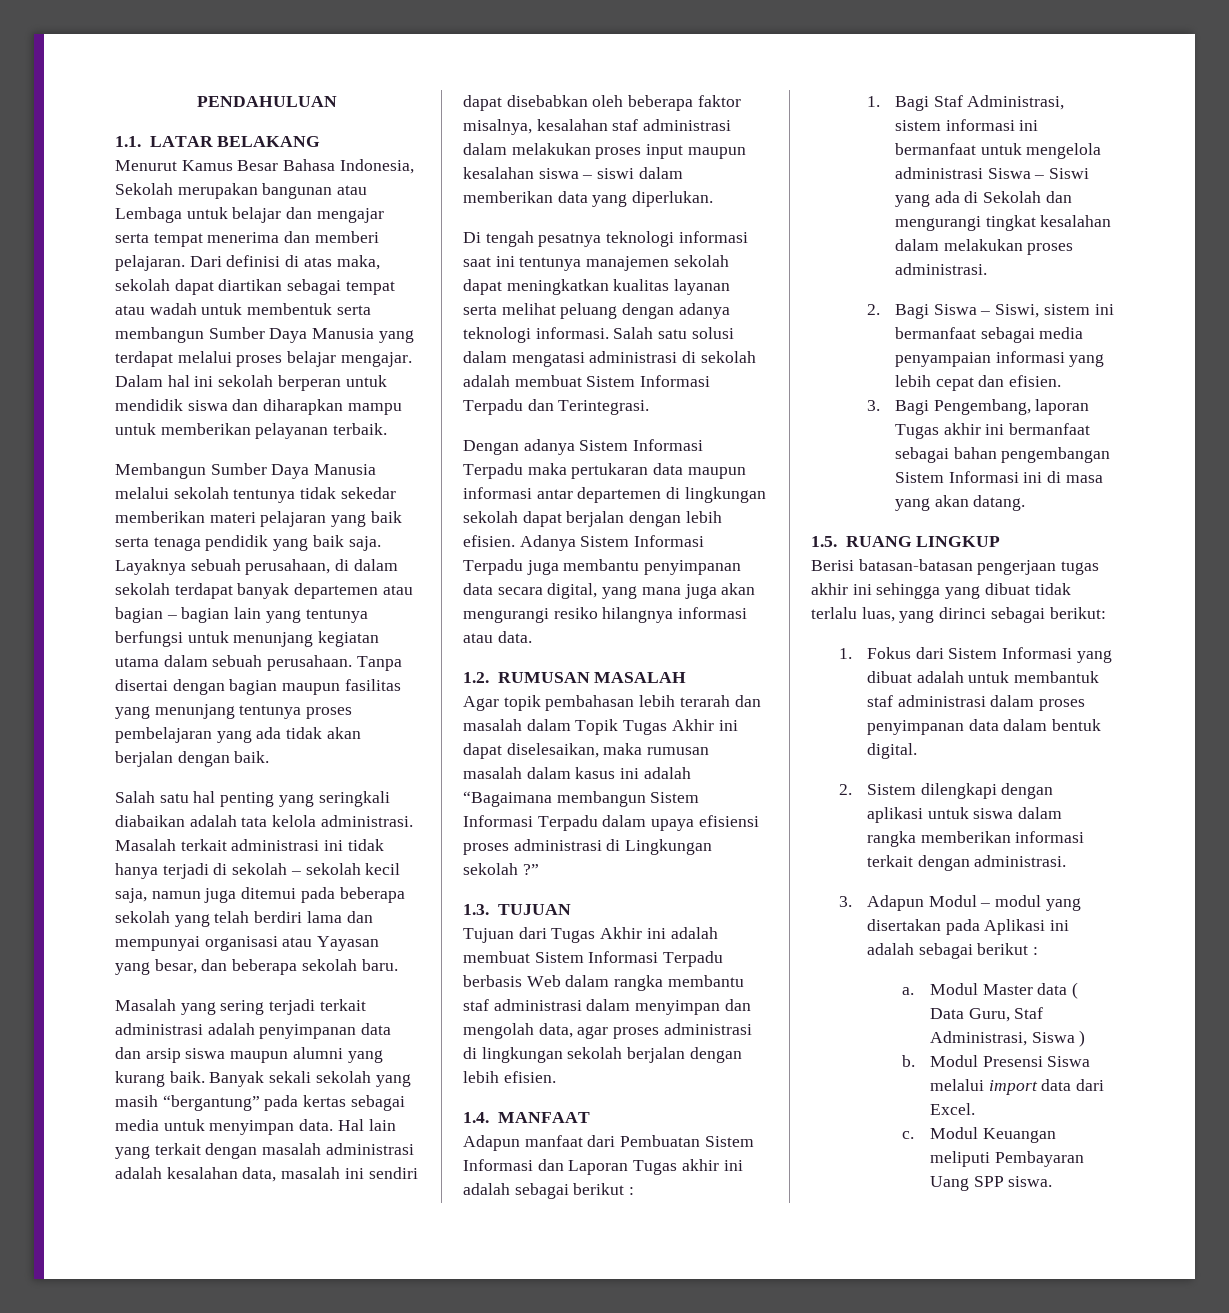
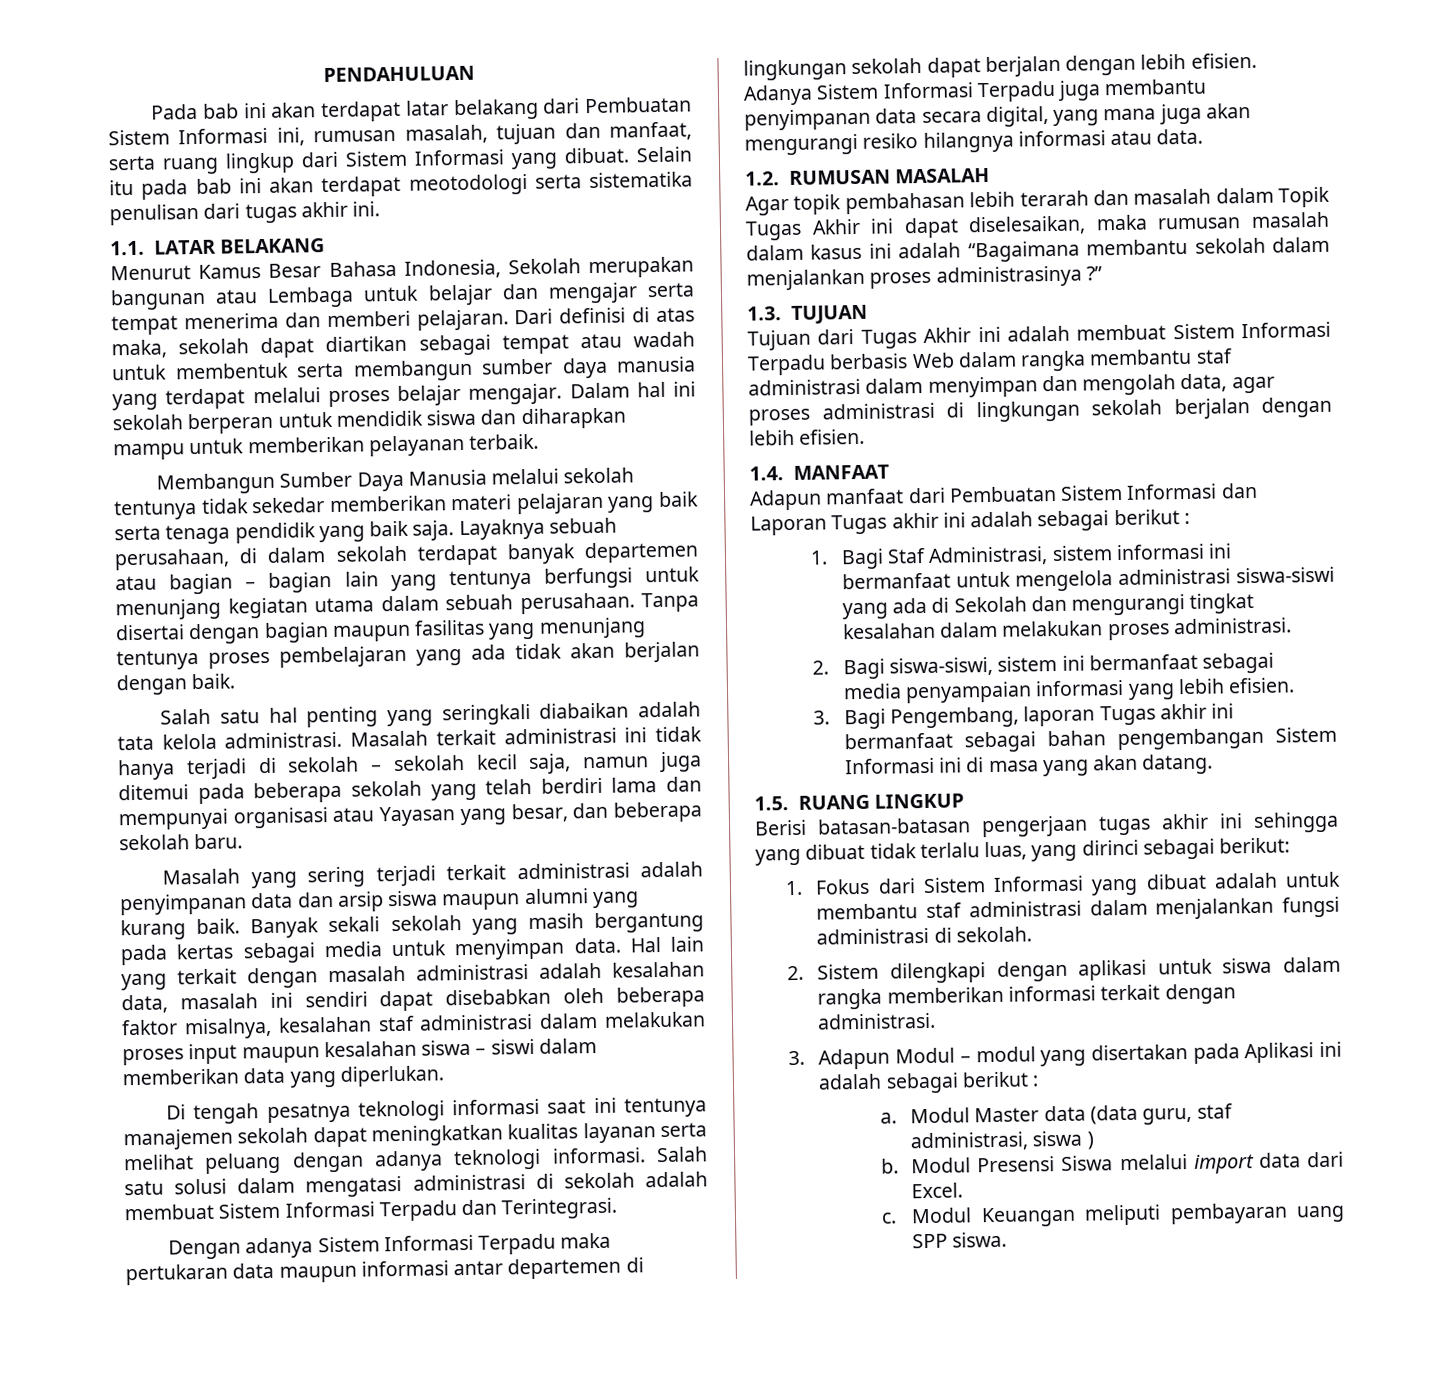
(337, 101) none -> [151,96,692,123] [108,121,692,146] [108,146,692,175] [109,171,693,200] [109,201,381,226] // Pada bab ini akan terdapat latar belakang dari Pembuatan Sistem Informasi ini, rumusan masalah, tujuan dan manfaat, serta ruang lingkup dari Sistem Informasi yang dibuat. Selain itu pada bab ini akan terdapat meotodologi serta sistematika penulisan dari tugas akhir ini.
[208,327,375,343] Sumber Daya Manusia -> [481,356,696,379] sumber daya manusia
[162,1095,260,1111] “bergantung” -> [594,911,705,934] bergantung
[556,791,700,807] [463,815,759,831] [463,839,713,855] [463,863,518,875] membangun Sistem Informasi Terpadu dalam upaya efisiensi proses administrasi di Lingkungan sekolah -> [1086,236,1330,256] [746,265,1082,291] membantu sekolah dalam menjalankan proses administrasinya
[987,168,1090,179] Siswa – Siswi -> [1236,566,1335,584] siswa-siswi
[933,304,1040,318] Siswa – Siswi, -> [888,656,993,677] siswa-siswi,
[935,375,1005,391] cepat dan -> (1225, 686) none
[1014,671,1100,683] [866,695,1086,711] [866,719,1102,735] [866,743,917,759] membantuk staf administrasi dalam proses penyimpanan data dalam bentuk digital. -> [816,896,1340,920] [816,926,1033,945] membantu staf administrasi dalam menjalankan fungsi administrasi di sekolah.
[1072,982,1079,999] [929,1007,1044,1022] [929,1031,1075,1046] ( Data Guru, Staf Administrasi, Siswa -> [1089,1103,1233,1125] [910,1130,1083,1152] (data guru, staf administrasi, siswa
[994,1151,1084,1167] [929,1176,969,1191] Pembayaran Uang -> [1169,1202,1345,1225] pembayaran uang

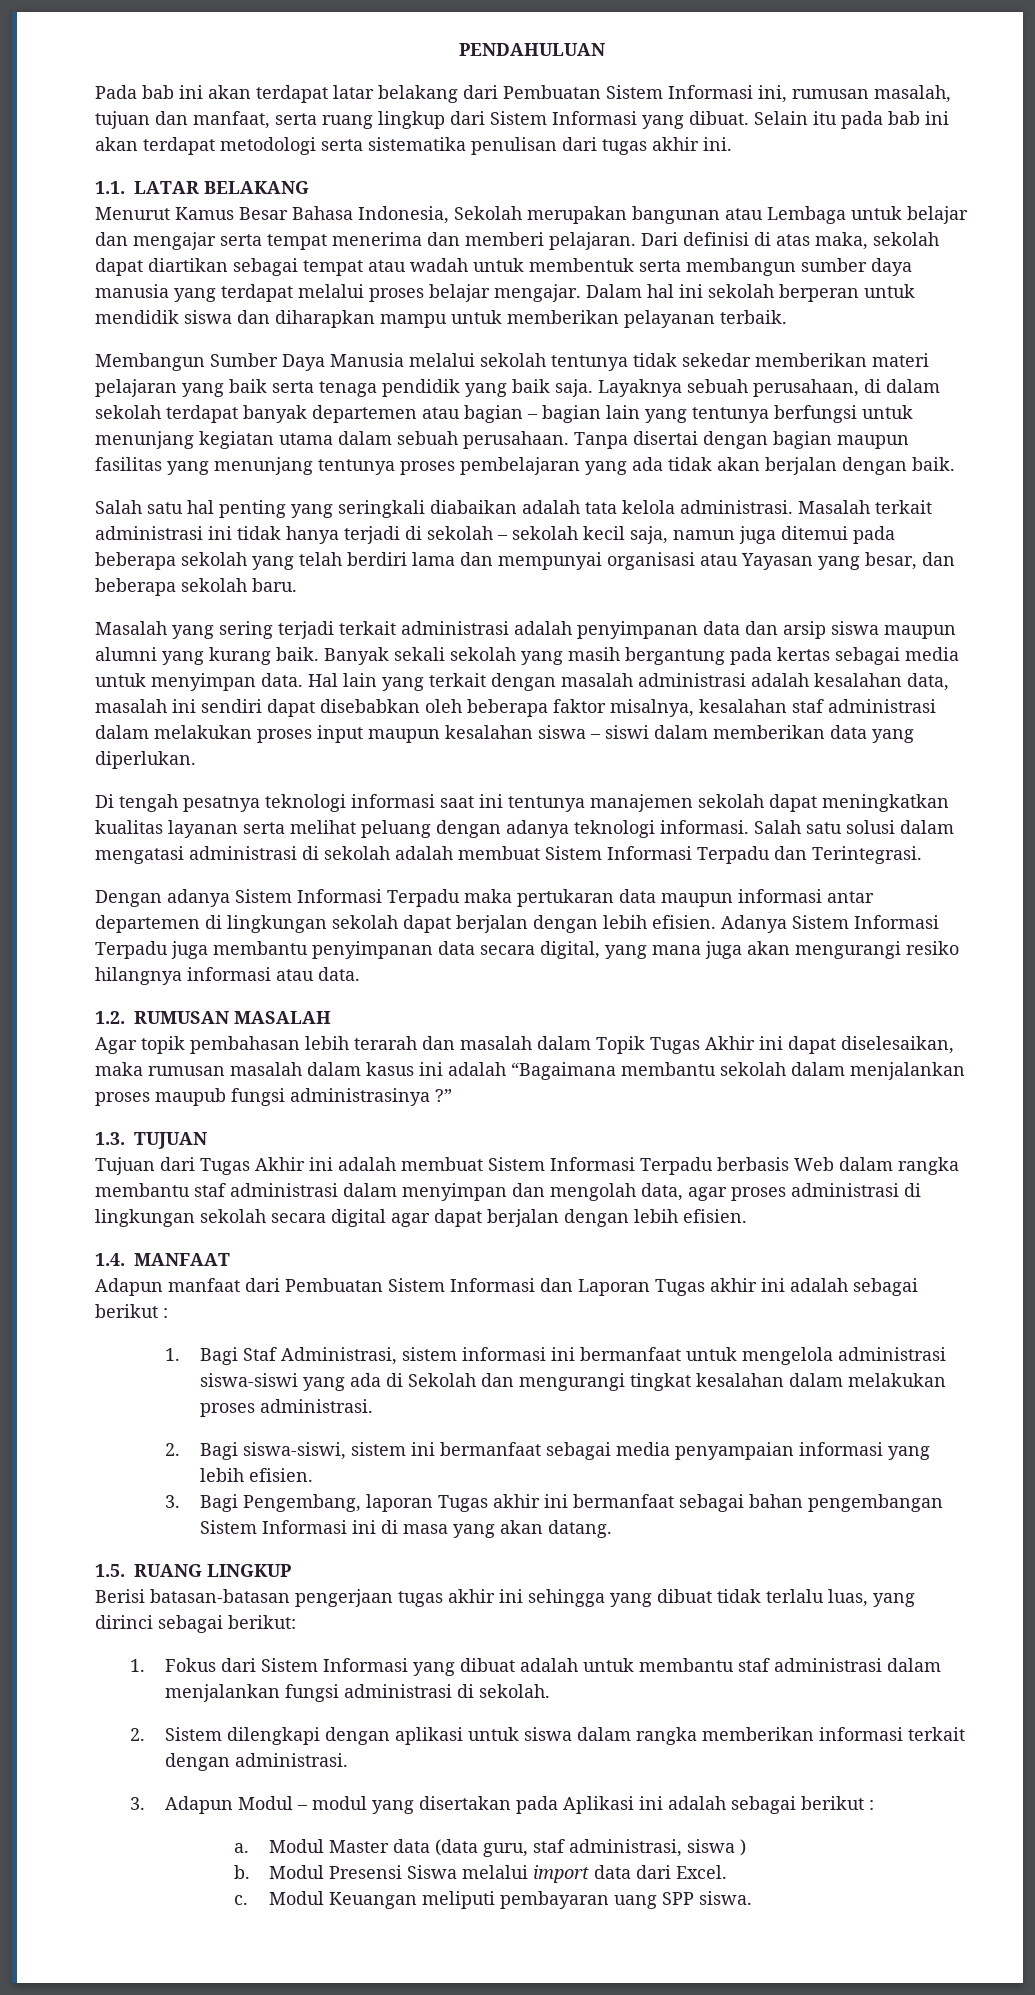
[408,173,528,196] meotodologi -> [220,137,316,155] metodologi
(932, 280) none -> [155,1088,285,1106] maupub fungsi
(1162, 407) none -> [271,1209,482,1227] secara digital agar dapat

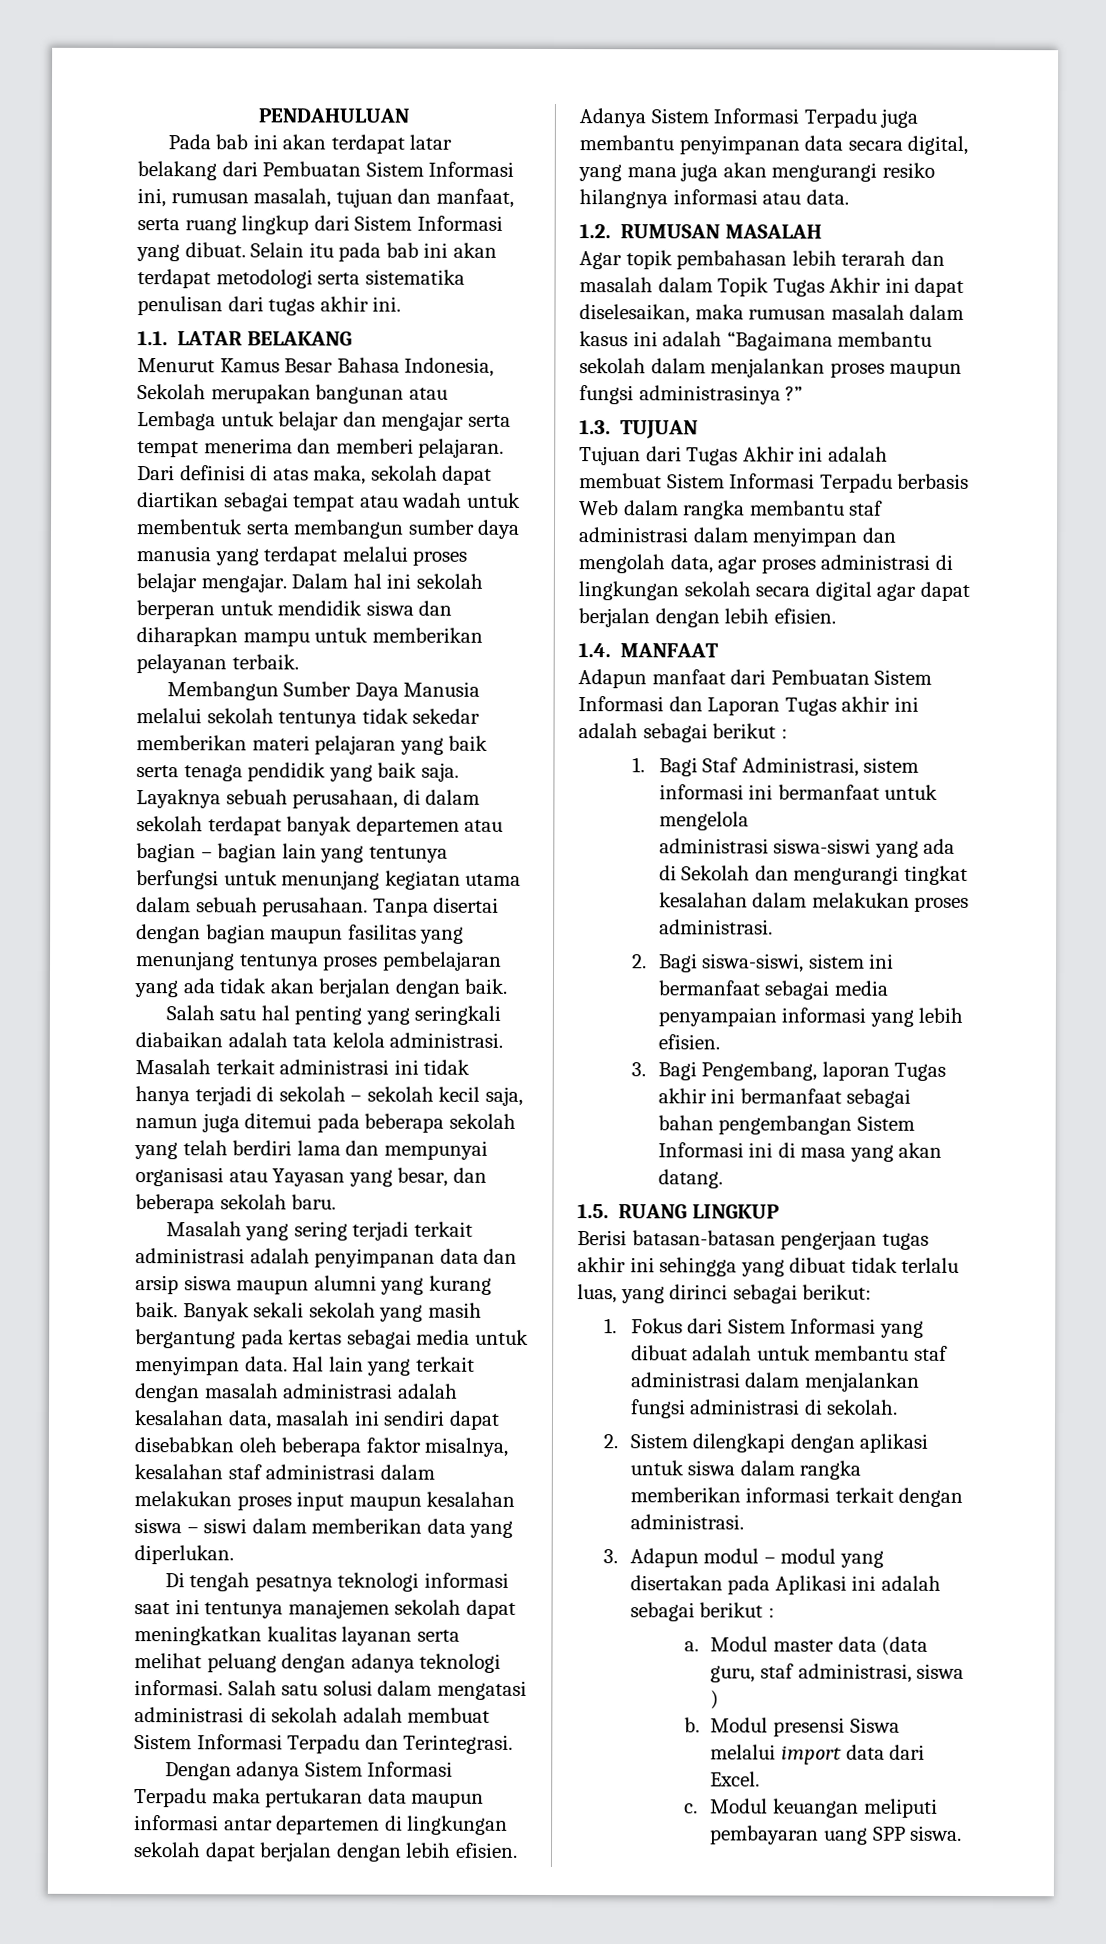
[155,1088,226,1106] maupub -> [889,362,963,378] maupun
(833, 1356) none -> (749, 821) //
[237,1796,293,1810] Modul -> [703,1548,760,1564] modul
[329,1840,390,1853] Master -> [773,1639,835,1652] master
[329,1865,403,1879] Presensi -> [773,1717,846,1737] presensi
[329,1892,418,1909] Keuangan -> [773,1798,860,1818] keuangan

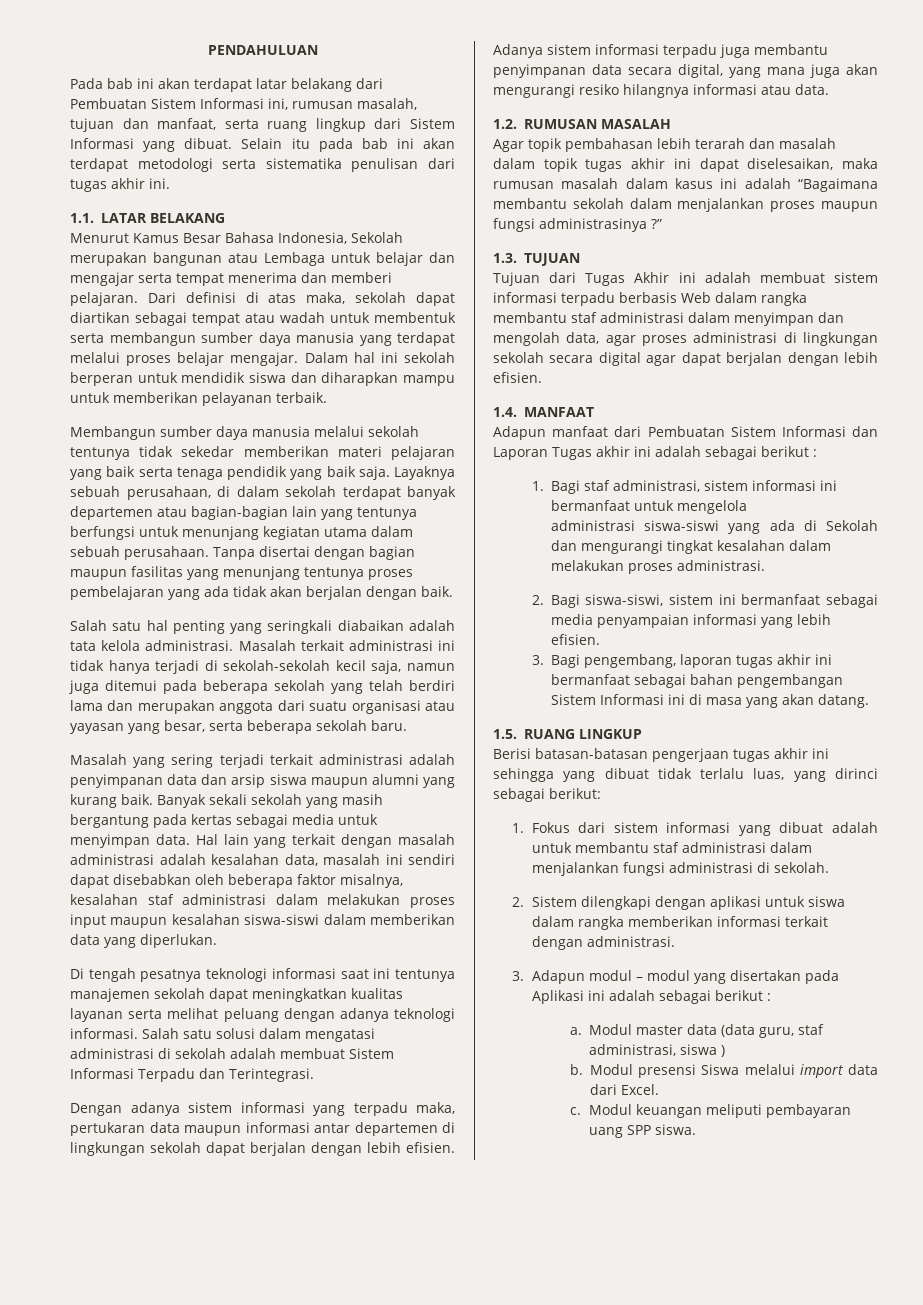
[283,681,481,701] Sumber Daya Manusia -> [160,426,310,440] sumber daya manusia
[136,843,278,863] bagian – bagian -> [191,506,288,520] bagian-bagian
[278,1086,434,1102] sekolah – sekolah -> [223,660,331,671] sekolah-sekolah
[383,1140,488,1160] mempunyai -> [137,700,348,714] merupakan anggota dari suatu
[272,1168,346,1187] Yayasan -> [70,723,124,734] yayasan
[452,1167,487,1183] dan -> [209,721,243,731] serta
[134,1518,248,1534] siswa – siswi -> [244,914,320,925] siswa-siswi
[304,1761,454,1777] [134,1788,261,1808] Sistem Informasi Terpadu maka -> [188,1102,455,1116] sistem informasi yang terpadu maka,
[650,108,877,128] Sistem Informasi Terpadu -> [547,44,717,58] sistem informasi terpadu
[717,277,882,297] Topik Tugas Akhir -> [543,158,666,172] topik tugas akhir
[666,473,893,493] Sistem Informasi Terpadu -> [834,272,878,283] [493,292,615,306] sistem informasi terpadu
[702,757,859,777] Staf Administrasi, -> [583,480,700,492] staf administrasi,
[701,1061,947,1081] Pengembang, laporan Tugas -> [583,654,773,668] pengembang, laporan tugas
[727,1318,877,1334] Sistem Informasi -> [613,822,731,833] sistem informasi

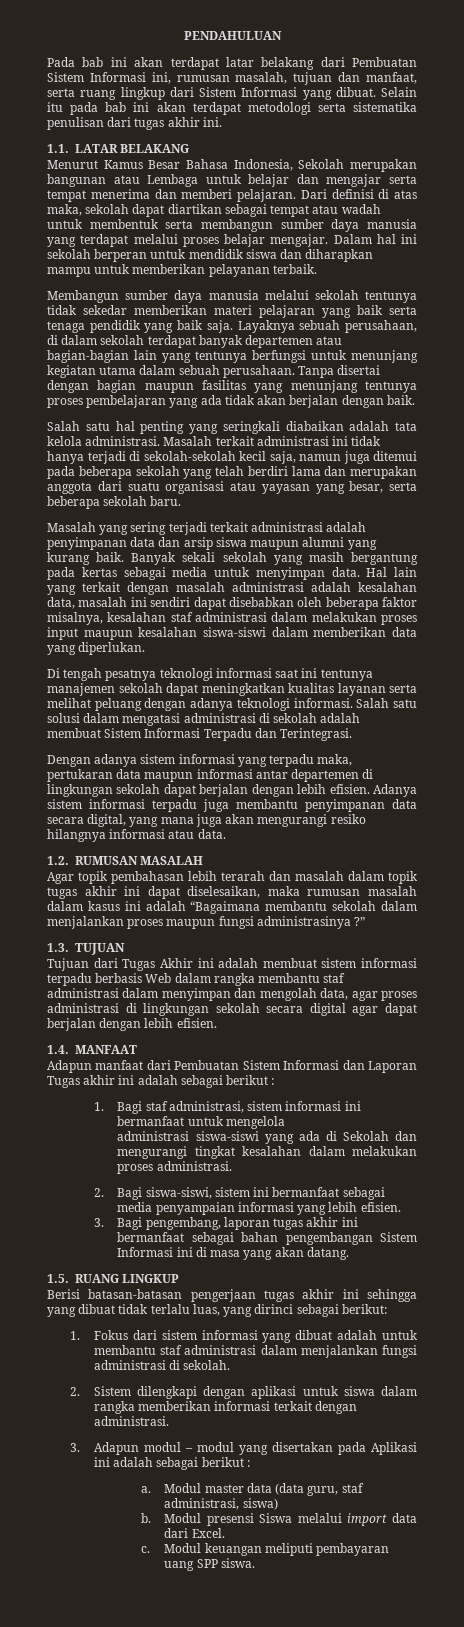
[680,1044,726,1057] siswa ) -> [242,1498,278,1510] siswa)

